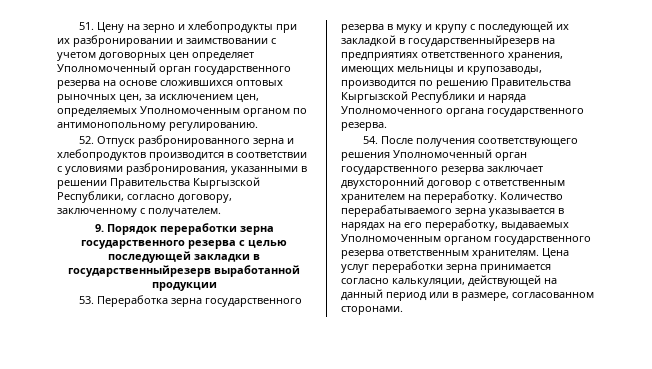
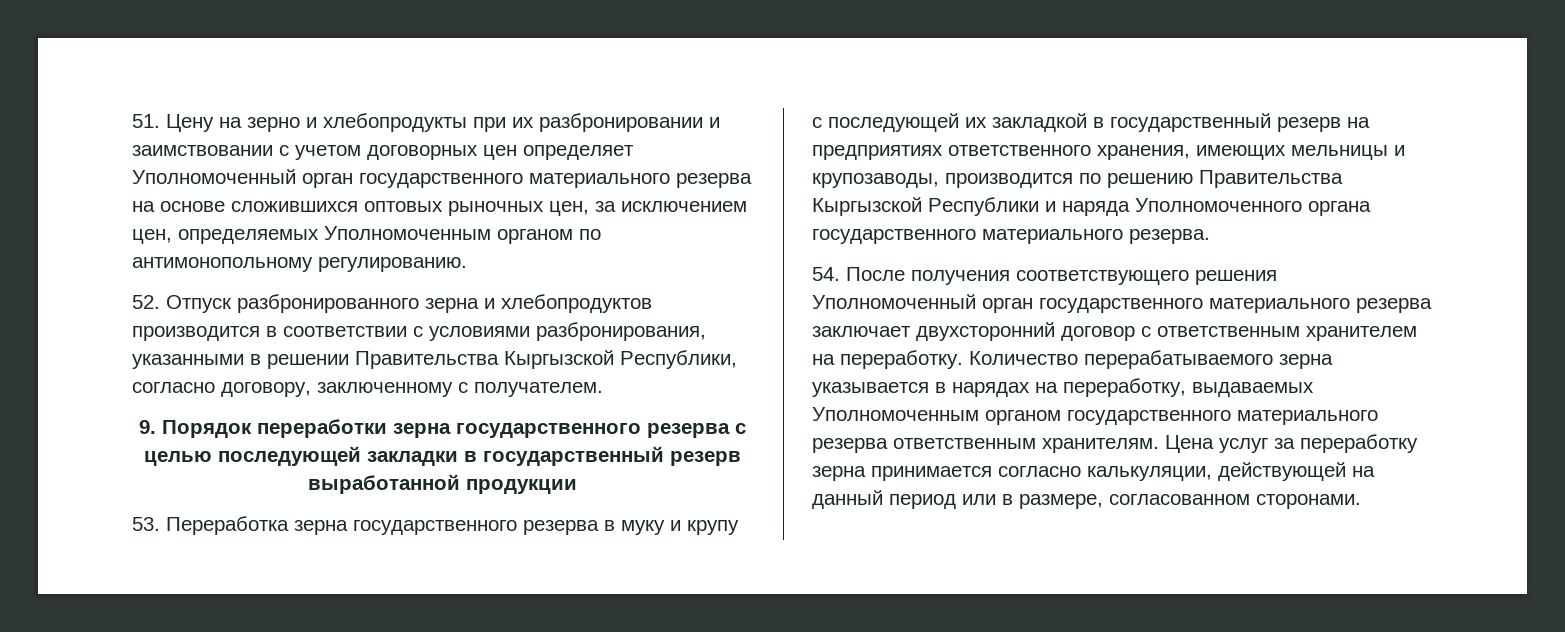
(291, 70) none -> [529,173,670,188] материального
[68,265,211,277] государственныйрезерв -> [483,446,741,466] государственный резерв
[408,35,539,47] государственныйрезерв -> [1110,113,1341,132] государственный резерв
(584, 112) none -> [982,229,1123,244] материального
(438, 170) none -> [1209,298,1350,313] материального
[404,222,422,228] его -> (1058, 387) none
(591, 240) none -> [1237,410,1378,425] материального
[372,261,443,273] переработки -> [1274,434,1418,453] за переработку

